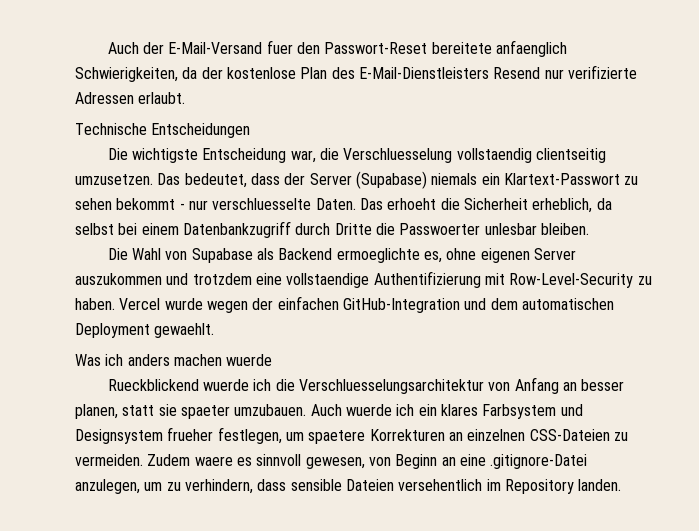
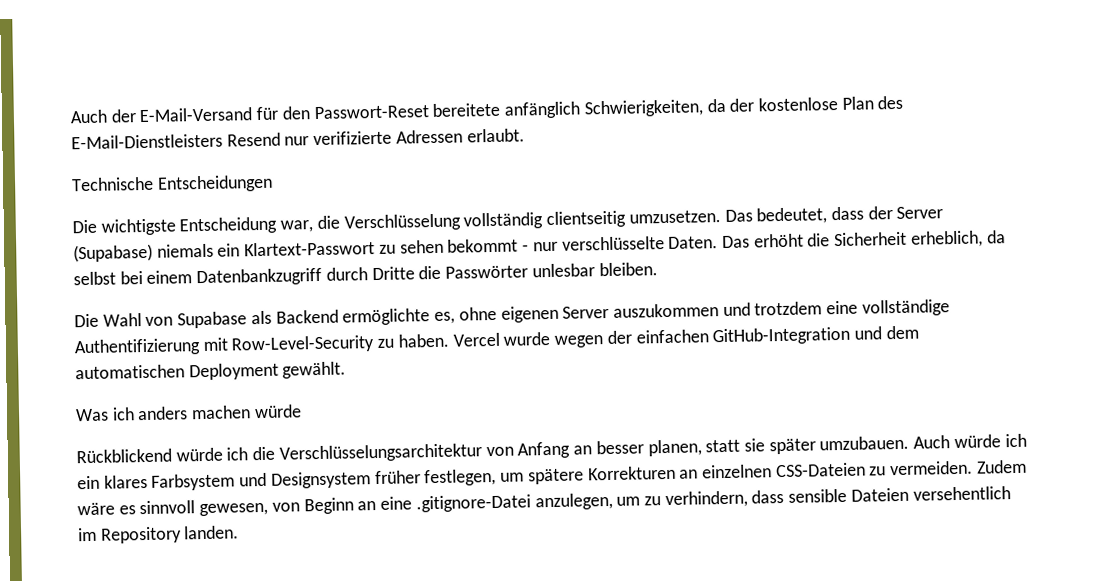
[266,40,293,54] fuer -> [256,106,279,121] für
[495,40,567,57] anfaenglich -> [504,101,582,119] anfänglich
[343,148,532,163] Verschluesselung vollstaendig -> [343,212,544,232] Verschlüsselung vollständig
[212,198,312,210] verschluesselte -> [561,236,665,251] verschlüsselte
[387,198,437,210] erhoeht -> [753,233,804,248] erhöht
[399,223,481,235] Passwoerter -> [445,265,529,279] Passwörter
[336,248,420,263] ermoeglichte -> [342,308,431,326] ermöglichte
[286,273,370,288] vollstaendige -> [861,299,950,317] vollständige
[154,323,215,338] gewaehlt. -> [282,361,347,379] gewählt.
[226,354,273,366] [107,379,249,391] wuerde // Rueckblickend wuerde -> [253,404,302,419] [76,447,223,464] würde // Rückblickend würde
[298,379,484,394] Verschluesselungsarchitektur -> [278,443,482,463] Verschlüsselungsarchitektur
[180,405,230,419] spaeter -> [768,438,816,455] später
[345,404,392,416] wuerde -> [953,434,1001,449] würde
[167,427,214,441] frueher -> [374,470,421,485] früher
[308,430,366,444] spaetere -> [527,468,584,485] spätere
[194,456,233,466] waere -> [77,502,115,516] wäre

